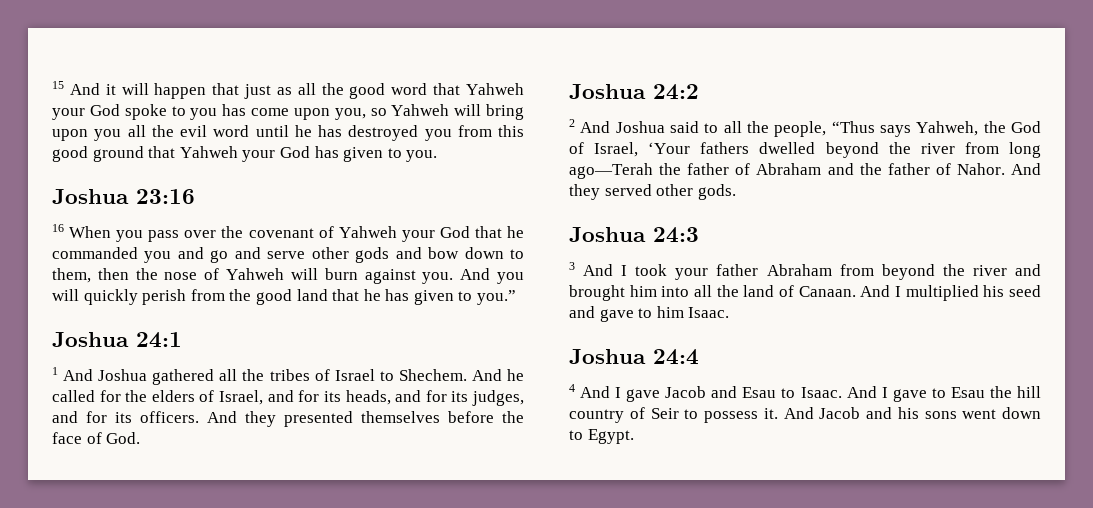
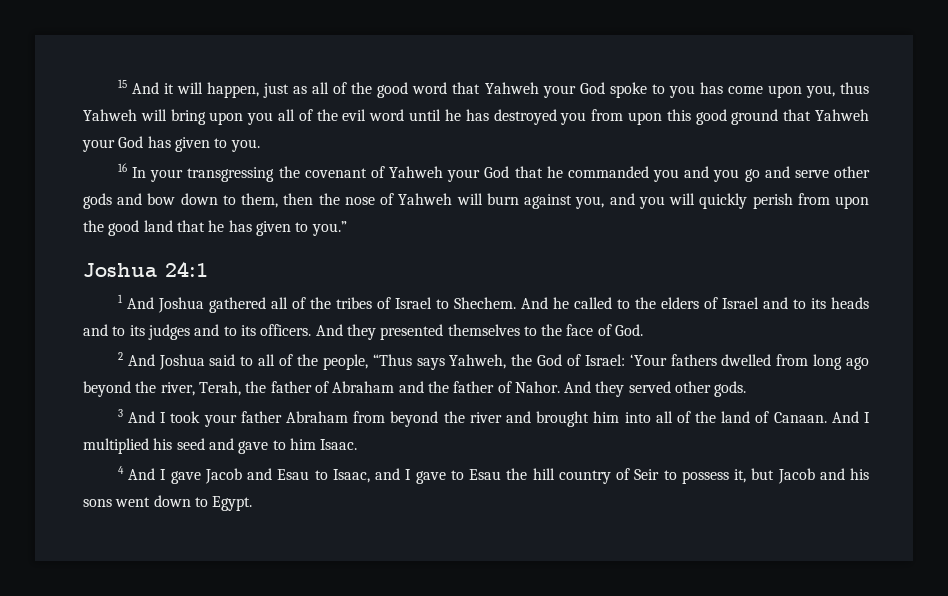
[154,83,240,99] happen that -> [207,82,260,98] happen,
(316, 89) none -> [333,82,348,94] of
[370,108,387,116] so -> [840,82,870,94] thus
(146, 131) none -> [298,109,313,121] of
(492, 131) none -> [627,112,662,125] upon
[52,189,195,204] // Joshua 23:16 -> (260, 145) none
[69,226,217,242] When you pass over -> [132,167,275,182] In your transgressing
(204, 253) none -> [713,169,740,182] you
[422,268,491,284] you. And -> [575,193,635,209] you, and
(225, 295) none -> [834,196,869,209] upon
(238, 375) none -> [291,297,306,309] of
[99,390,121,402] for -> [616,299,630,309] to
[219,390,525,406] [52,411,107,423] Israel, and for its heads, and for its judges, and for -> [721,297,869,309] [83,324,237,340] Israel and to its heads and to its judges and to
[448,411,494,423] before -> [523,326,537,336] to
[569,84,699,100] // Joshua 24:2 -> (644, 330) none
(742, 127) none -> [279,354,294,366] of
[594,142,639,157] Israel, -> [584,354,625,366] Israel:
[825,142,1041,158] [569,163,653,179] beyond the river from long ago—Terah -> [776,354,870,370] [83,381,241,397] from long ago beyond the river, Terah,
[569,227,699,243] // Joshua 24:3 -> (747, 389) none
(712, 291) none -> [676,411,691,423] of
[569,349,699,365] // Joshua 24:4 -> (358, 444) none
[800,386,877,398] Isaac. And -> [332,468,401,483] Isaac, and
[763,407,814,419] it. And -> [734,468,775,483] it, but

